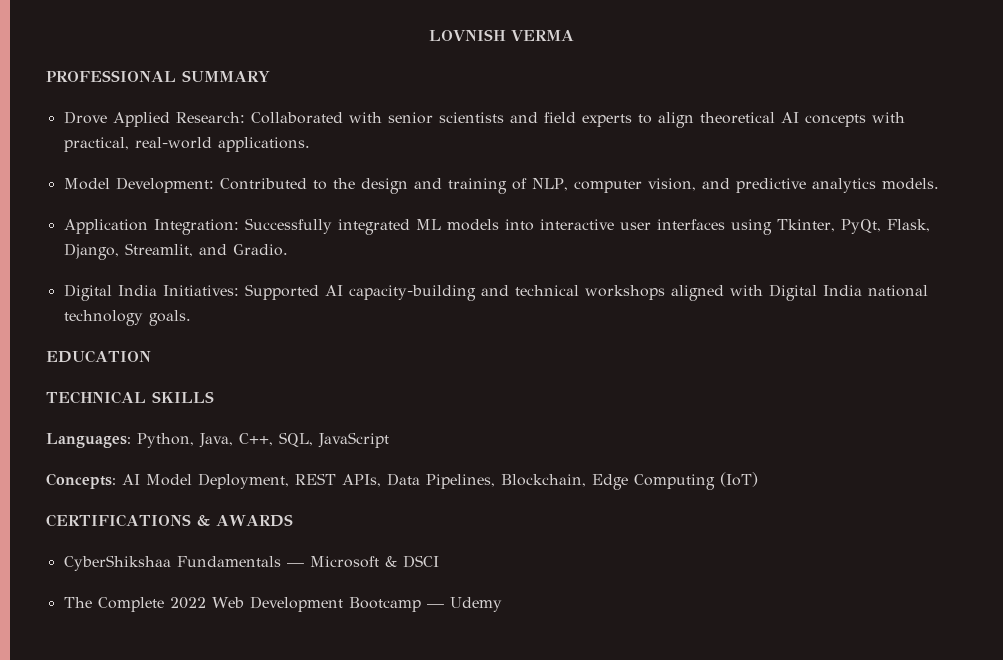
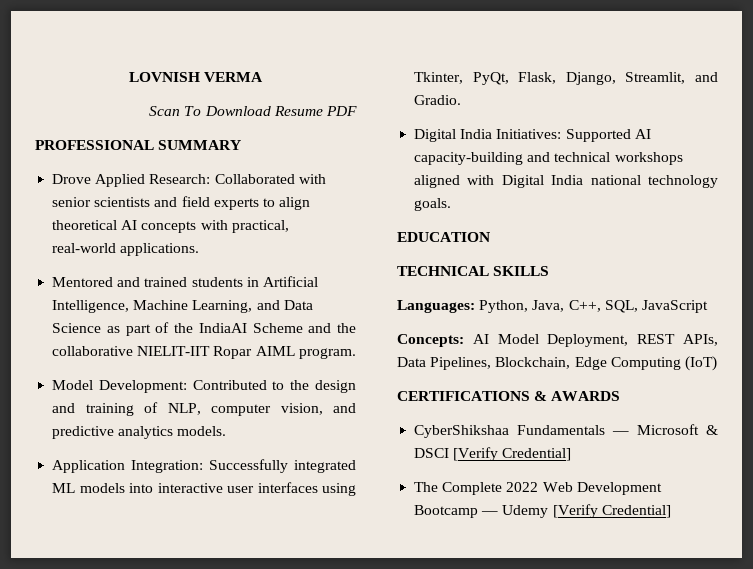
(574, 35) none -> [149,106,357,116] // Scan To Download Resume PDF
(310, 144) none -> [52,276,318,287] [52,300,313,313] [52,322,356,336] [52,346,356,359] // Mentored and trained students in Artificial Intelligence, Machine Learning, and Data Science as part of the IndiaAI Scheme and the collaborative NIELIT-IIT Ropar AIML program.
(439, 561) none -> [453,447,572,461] [Verify Credential]
(502, 604) none -> [552,504,671,518] [Verify Credential]

